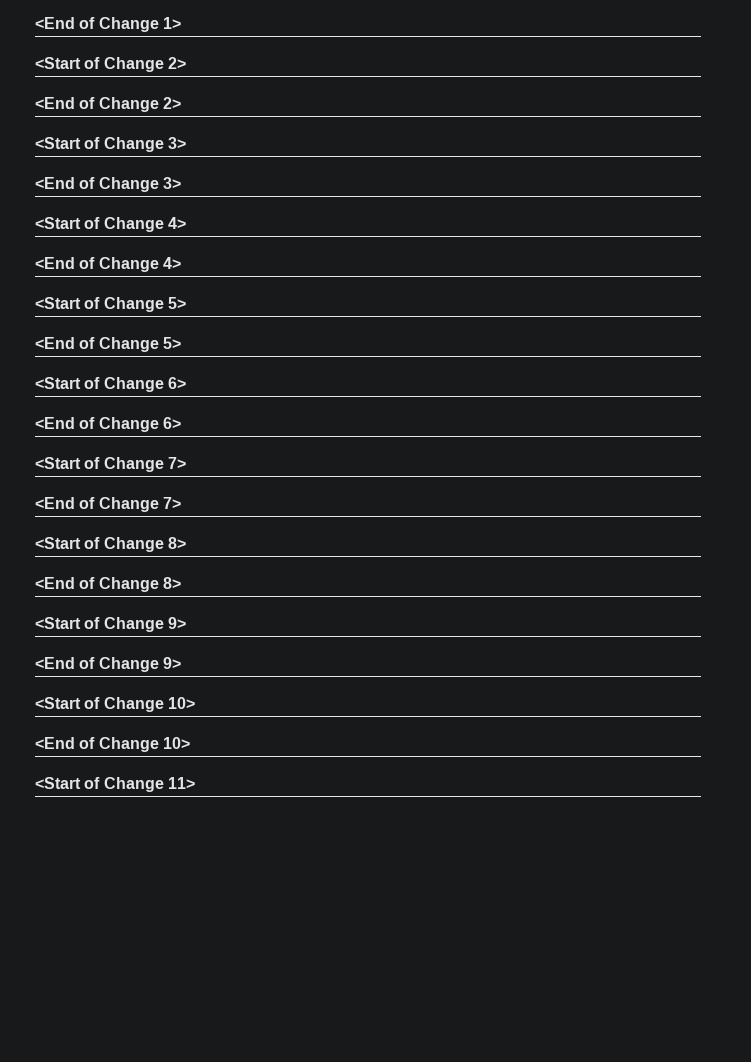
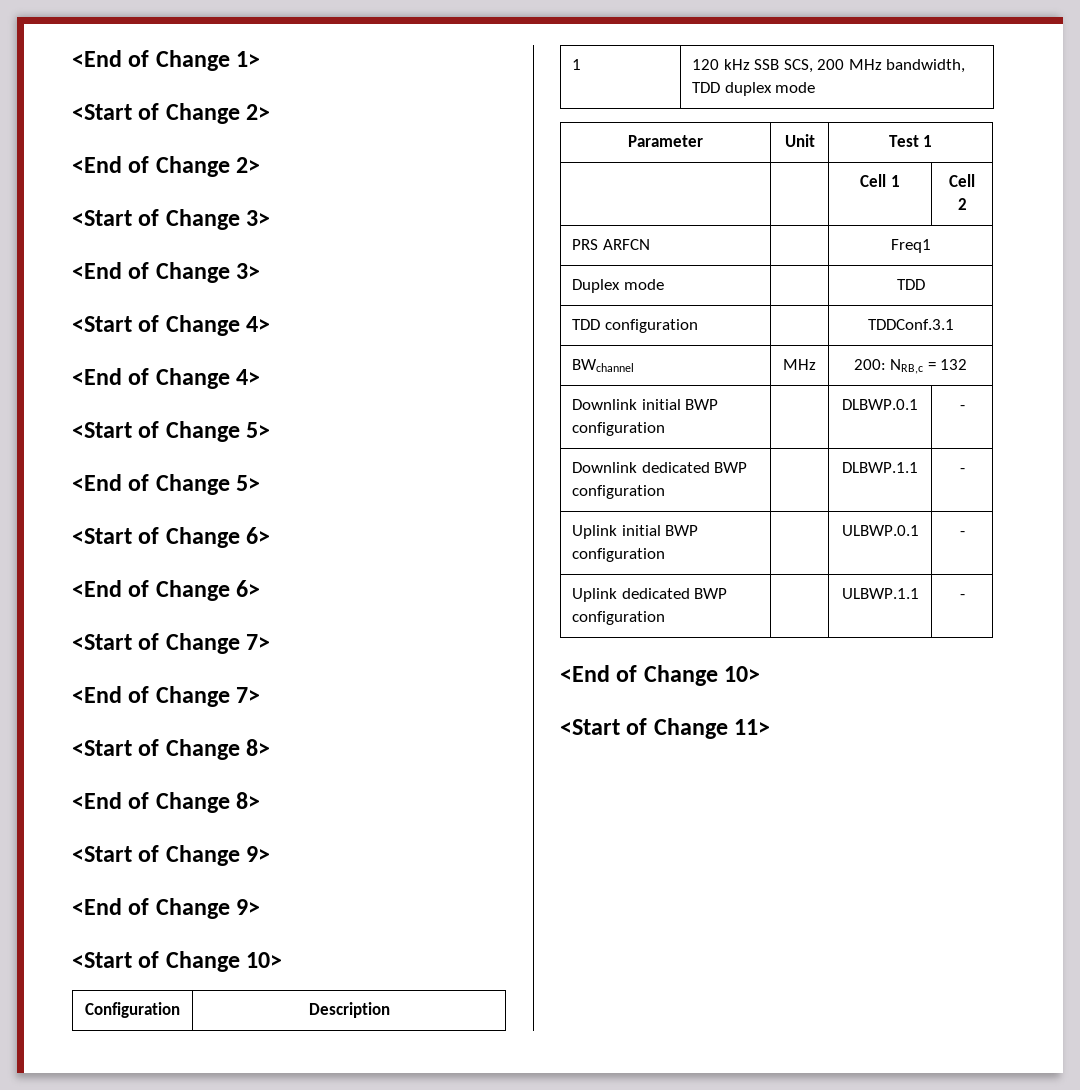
(195, 703) none -> [85,1002,180,1018] [308,1002,390,1018] [572,59,582,70] [692,59,965,73] [692,82,816,96] [628,135,703,147] [784,134,815,147] [888,135,933,147] [860,174,900,187] [949,174,975,187] [957,198,967,210] [572,239,650,250] [890,239,931,253] [572,279,664,293] [896,279,925,290] [572,319,698,333] [867,319,954,330] [572,359,635,372] [783,359,816,370] [853,359,968,374] [572,399,719,410] [572,422,666,436] [842,399,918,410] [959,405,965,410] [572,462,748,473] [572,485,666,499] [842,462,918,473] [959,468,965,473] [572,525,699,539] [572,548,666,562] [841,525,919,536] [959,531,965,536] [572,588,728,602] [572,611,666,625] [841,588,919,599] [959,594,965,599] // Configuration | Description // 1 | 120 kHz SSB SCS, 200 MHz bandwidth, TDD duplex mode // Parameter | Unit | Test 1 // | | Cell 1 | Cell 2 // PRS ARFCN | | Freq1 // Duplex mode | | TDD // TDD configuration | | TDDConf.3.1 // BWchannel | MHz | 200: NRB,c = 132 // Downlink initial BWP configuration | | DLBWP.0.1 | - // Downlink dedicated BWP configuration | | DLBWP.1.1 | - // Uplink initial BWP configuration | | ULBWP.0.1 | - // Uplink dedicated BWP configuration | | ULBWP.1.1 | -

